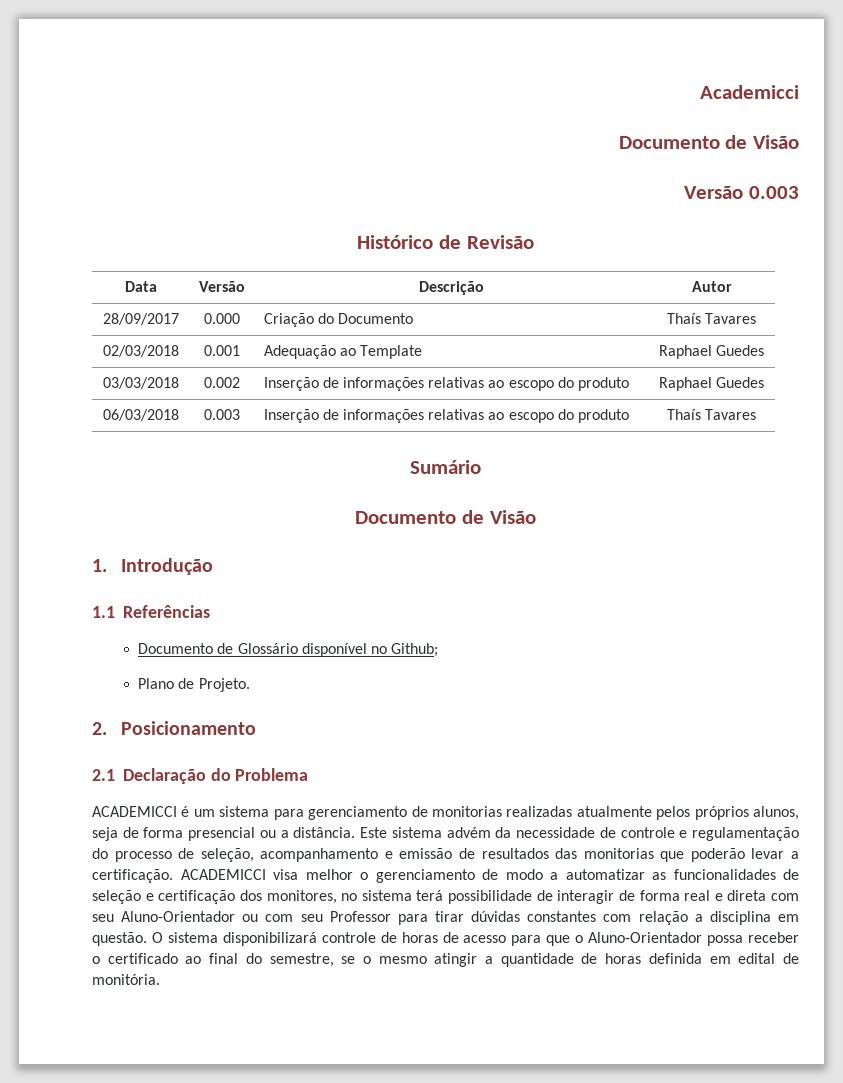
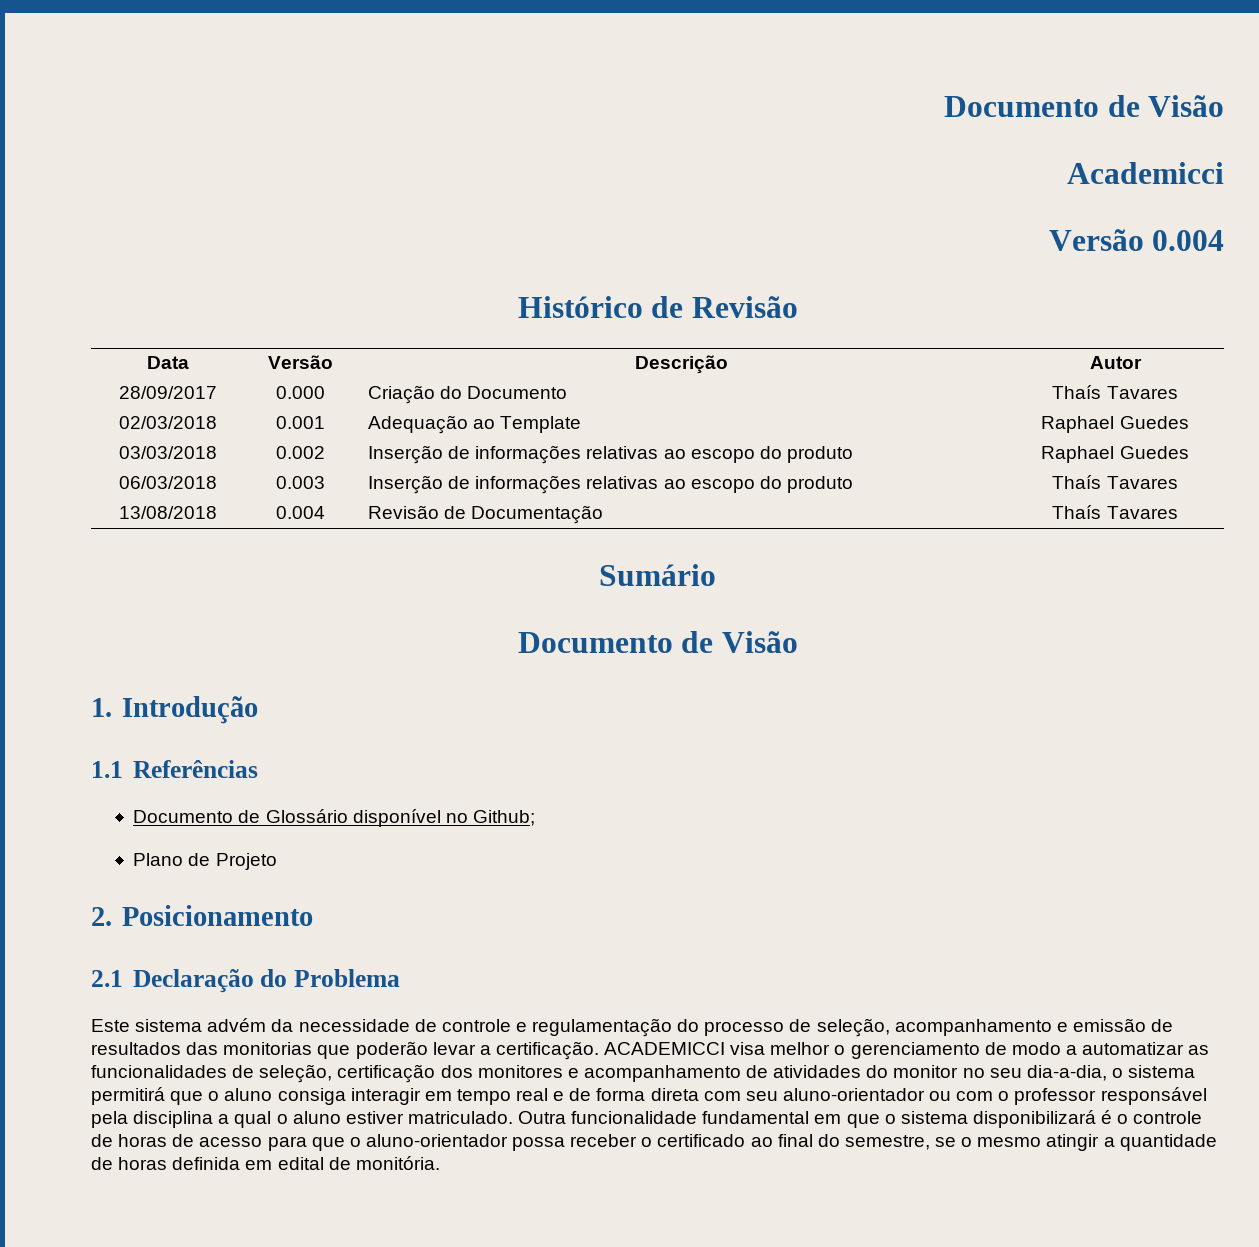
[700,85,799,99] [618,135,799,149] [684,186,799,199] Academicci // Documento de Visão // Versão 0.003 -> [943,95,1224,117] [1067,162,1224,184] [1048,229,1224,251] Documento de Visão // Academicci // Versão 0.004
(757, 414) none -> [119,506,217,519] [276,506,325,519] [368,505,604,524] [1052,505,1178,519] // 13/08/2018 | 0.004 | Revisão de Documentação | Thaís Tavares
[198,678,250,692] Projeto. -> [215,853,277,870] Projeto
[92,806,799,820] [92,827,356,841] ACADEMICCI é um sistema para gerenciamento de monitorias realizadas atualmente pelos próprios alunos, seja de forma presencial ou a distância. -> (401, 978) none
[92,890,723,904] seleção e certificação dos monitores, no sistema terá possibilidade de interagir de forma real e -> [259,1064,1196,1083] [91,1087,646,1105] seleção, certificação dos monitores e acompanhamento de atividades do monitor no seu dia-a-dia, o sistema permitirá que o aluno consiga interagir em tempo real e de forma
[121,911,236,922] Aluno-Orientador -> [782,1088,925,1101] aluno-orientador
[300,911,799,925] [92,932,317,946] seu Professor para tirar dúvidas constantes com relação a disciplina em questão. O sistema disponibilizará -> [998,1087,1207,1105] [91,1110,1129,1128] o professor responsável pela disciplina a qual o aluno estiver matriculado. Outra funcionalidade fundamental em que o sistema disponibilizará é o
[588,932,703,943] Aluno-Orientador -> [365,1134,508,1147] aluno-orientador

